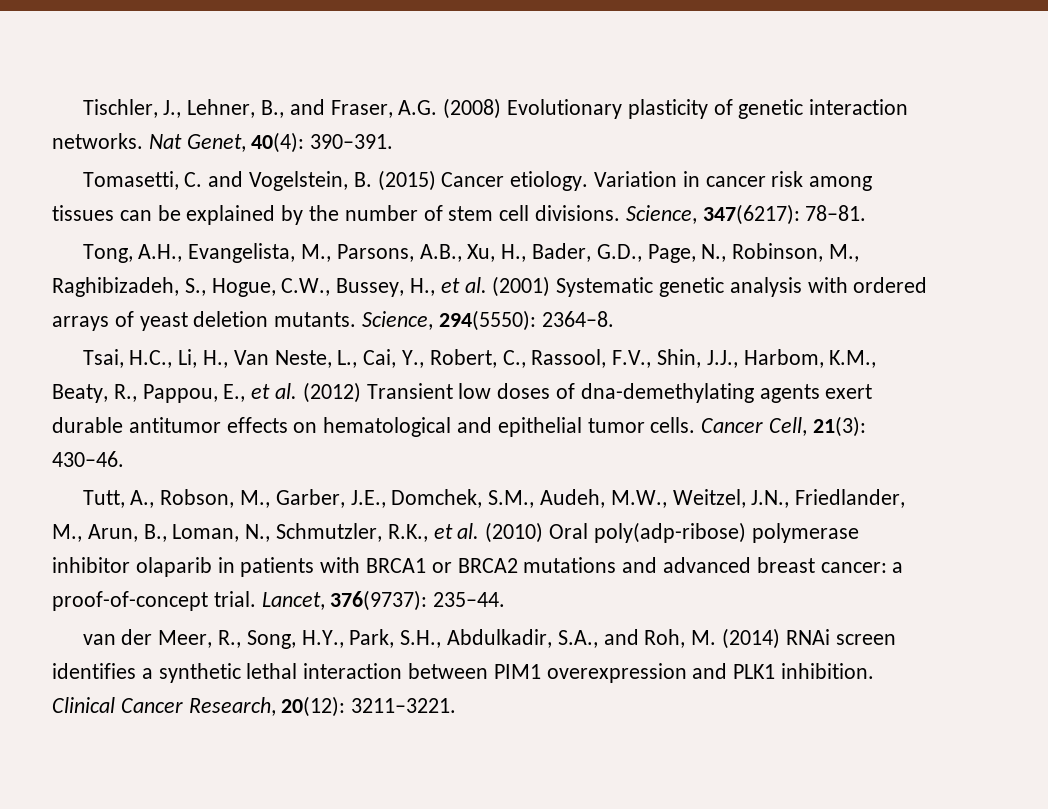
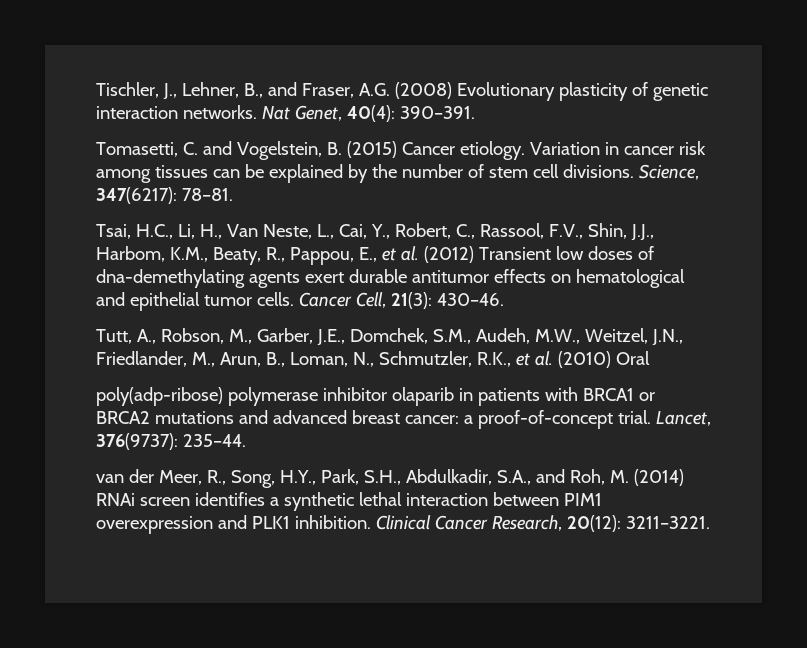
[82,243,860,263] [52,276,928,297] [52,310,614,331] // Tong, A.H., Evangelista, M., Parsons, A.B., Xu, H., Bader, G.D., Page, N., Robinson, M., Raghibizadeh, S., Hogue, C.W., Bussey, H., et al. (2001) Systematic genetic analysis with ordered arrays of yeast deletion mutants. Science, 294(5550): 2364–8. -> (233, 194) none
(589, 531) none -> (650, 358) //

